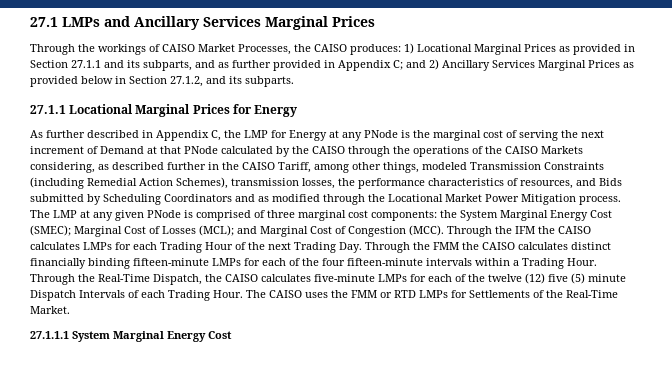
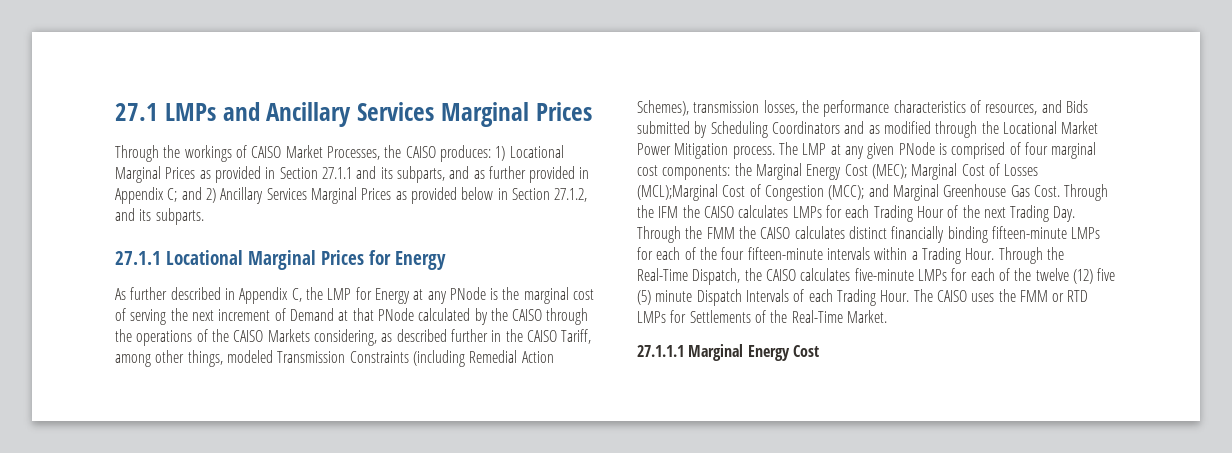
[267,210,295,218] three -> [1024,142,1048,155] four
[460,210,612,221] [30,225,71,236] System Marginal Energy Cost (SMEC); -> [755,163,907,180] Marginal Energy Cost (MEC);
[199,225,444,237] (MCL); and Marginal Cost of Congestion (MCC). -> [637,184,1060,201] (MCL);Marginal Cost of Congestion (MCC); and Marginal Greenhouse Gas Cost.
[72,331,110,342] System -> (684, 351) none

